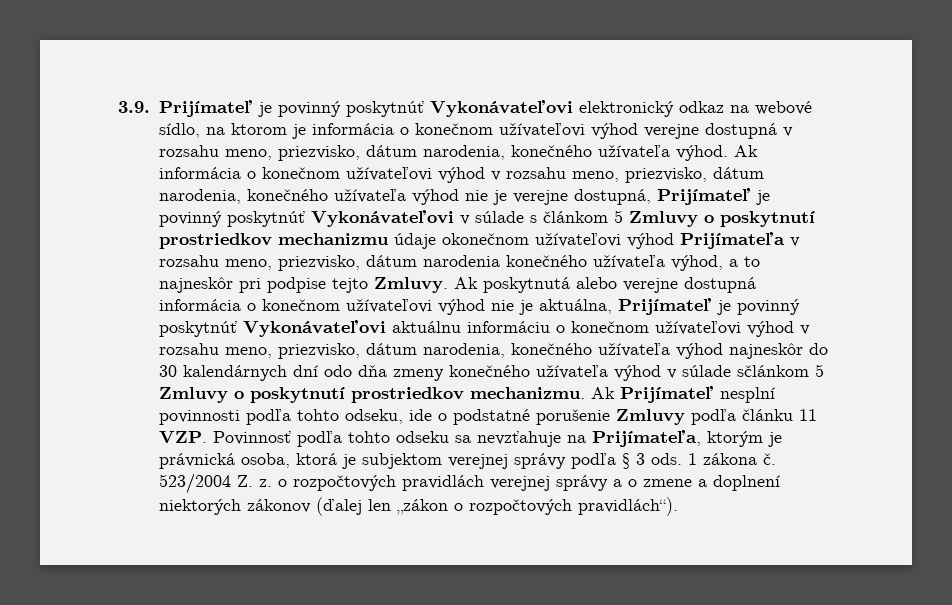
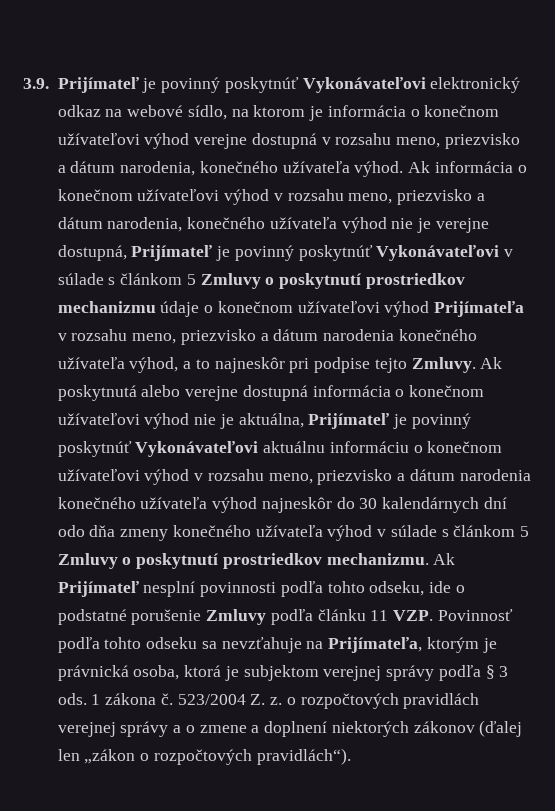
[277,145,360,161] priezvisko, -> [444,133,520,149] [57,165,66,173] priezvisko a
[624,167,707,183] priezvisko, -> [397,189,485,205] priezvisko a
[441,233,529,245] okonečnom -> [204,301,293,313] o konečnom
[277,255,360,271] priezvisko, -> [180,329,269,345] priezvisko a
[277,343,505,359] priezvisko, dátum narodenia, -> [317,469,531,485] priezvisko a dátum narodenia
[736,365,809,377] sčlánkom -> [441,525,516,537] s článkom

